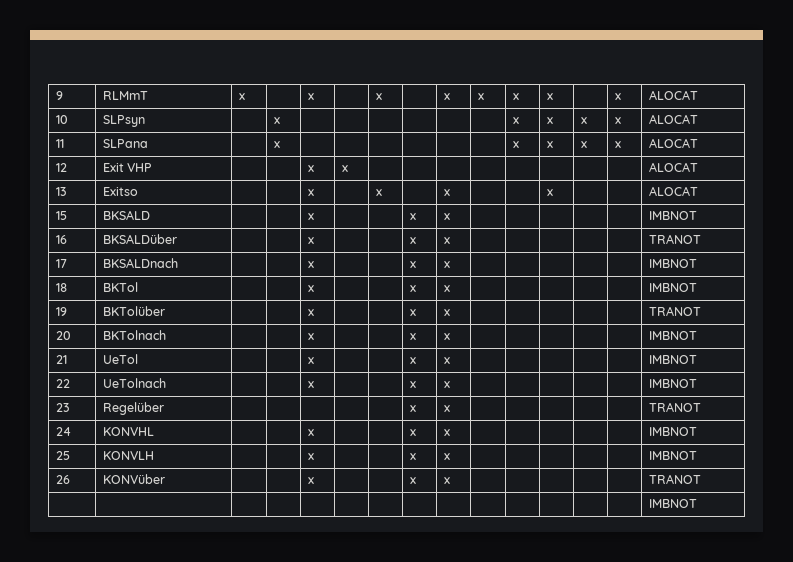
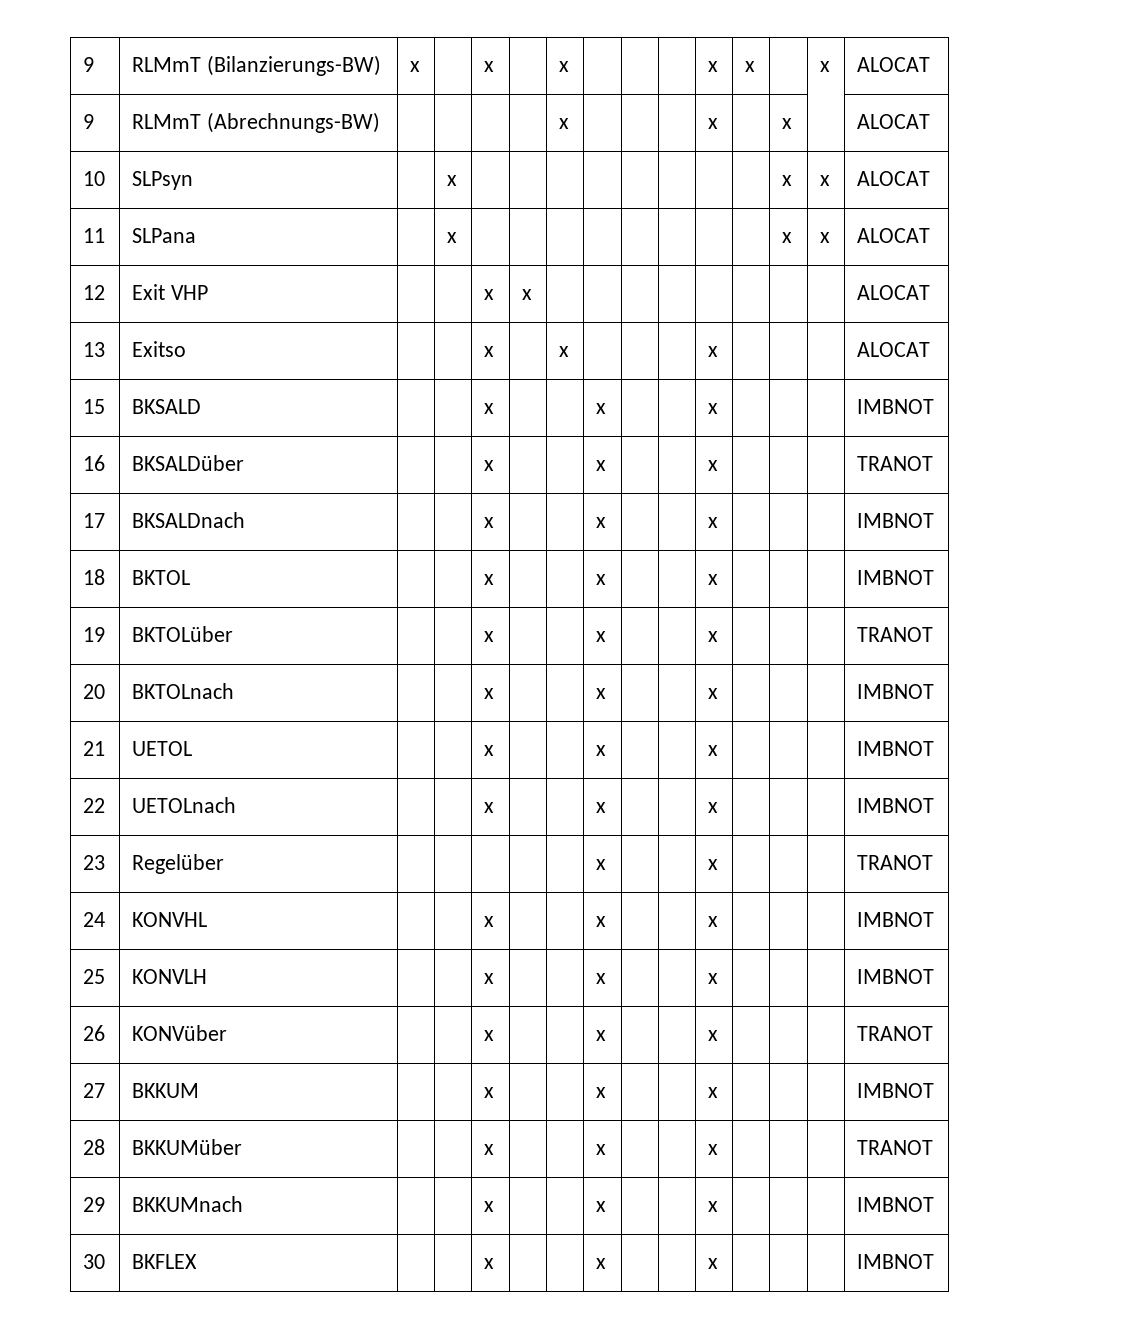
[56,91,64,100] [103,91,149,100] [239,93,246,100] [308,93,315,100] [376,93,383,100] [444,93,451,100] [478,93,485,100] 9 | RLMmT | x | | x | | x | | x | x -> [83,57,95,72] [132,55,381,76] [410,61,421,72] [484,61,495,72] [559,61,570,72] 9 | RLMmT (Bilanzierungs-BW) | x | | x | | x | | |
(699, 95) none -> [83,114,95,129] [132,112,380,133] [559,118,570,129] [708,118,719,129] [782,118,793,129] [857,114,931,129] // 9 | RLMmT (Abrechnungs-BW) | | | | | x | | | | x | | x | | ALOCAT
[513,117,520,124] [547,117,554,124] x | x -> (458, 180) |
[513,141,520,148] [547,141,554,148] x | x -> (458, 237) |
[444,189,451,196] [547,189,554,196] | x | | | x | | | -> [708,346,719,357] | | | x | | | |
[444,213,451,220] x | | -> [708,403,719,414] | | x
[444,237,451,244] x | | -> [708,460,719,471] | | x
[444,261,451,268] x | | -> [708,517,719,528] | | x
[103,282,139,292] [308,285,315,292] [410,285,417,292] [444,285,451,292] BKTol | | | x | | | x | x | | -> [132,570,191,585] [484,574,495,585] [596,574,607,585] [708,574,719,585] BKTOL | | | x | | | x | | | x
[103,306,166,316] [308,309,315,316] [410,309,417,316] [444,309,451,316] BKTolüber | | | x | | | x | x | | -> [132,626,234,642] [484,631,495,642] [596,631,607,642] [708,631,719,642] BKTOLüber | | | x | | | x | | | x
[103,330,167,340] [308,333,315,340] [410,333,417,340] [444,333,451,340] BKTolnach | | | x | | | x | x | | -> [132,683,235,699] [484,688,495,699] [596,688,607,699] [708,688,719,699] BKTOLnach | | | x | | | x | | | x
[103,354,139,364] [308,357,315,364] [410,357,417,364] [444,357,451,364] UeTol | | | x | | | x | x | | -> [132,741,193,756] [484,745,495,756] [596,745,607,756] [708,745,719,756] UETOL | | | x | | | x | | | x
[103,378,167,388] [308,381,315,388] [410,381,417,388] [444,381,451,388] UeTolnach | | | x | | | x | x | | -> [132,797,237,813] [484,802,495,813] [596,802,607,813] [708,802,719,813] UETOLnach | | | x | | | x | | | x
[444,405,451,412] x | | -> [708,859,719,870] | | x
[444,429,451,436] x | | -> [708,916,719,927] | | x
[444,453,451,460] x | | -> [708,973,719,984] | | x
[444,477,451,484] [649,474,702,484] x | | | | | | TRANOT // | | | | | | | | | | -> [708,1030,719,1041] [857,1026,934,1041] [83,1083,106,1098] [132,1083,200,1098] [484,1087,495,1098] [596,1087,607,1098] [708,1087,719,1098] [857,1083,935,1098] [83,1139,106,1155] [132,1139,243,1155] [484,1144,495,1155] [596,1144,607,1155] [708,1144,719,1155] [857,1140,934,1155] [83,1197,106,1212] [132,1196,244,1212] [484,1201,495,1212] [596,1201,607,1212] [708,1201,719,1212] [857,1197,935,1212] [83,1254,106,1269] [132,1254,198,1269] [484,1258,495,1269] [596,1258,607,1269] [708,1258,719,1269] | | x | | | | TRANOT // 27 | BKKUM | | | x | | | x | | | x | | | | IMBNOT // 28 | BKKUMüber | | | x | | | x | | | x | | | | TRANOT // 29 | BKKUMnach | | | x | | | x | | | x | | | | IMBNOT // 30 | BKFLEX | | | x | | | x | | | x

